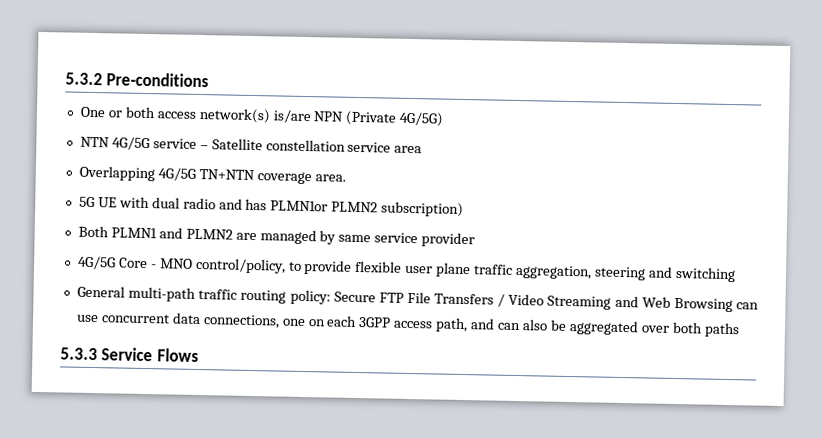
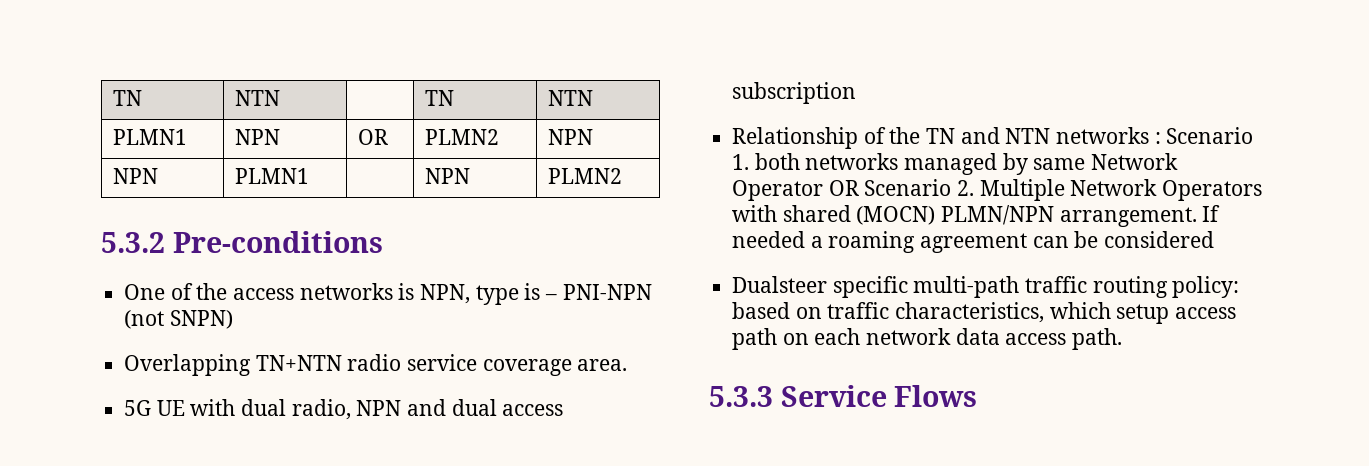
[65,72,210,88] [79,106,445,127] [79,136,423,154] [78,165,255,182] 5.3.2 Pre-conditions // One or both access network(s) is/are NPN (Private 4G/5G) // NTN 4G/5G service – Satellite constellation service area // Overlapping 4G/5G TN+NTN -> [112,90,142,106] [234,90,280,106] [424,90,454,106] [547,90,593,106] [112,129,187,145] [234,129,280,145] [357,129,388,145] [424,129,499,145] [547,129,593,145] [112,168,158,184] [234,168,309,184] [424,168,470,184] [547,168,622,184] [101,231,383,253] [124,283,652,305] [124,310,233,329] [124,354,478,376] TN | NTN | | TN | NTN // PLMN1 | NPN | OR | PLMN2 | NPN // NPN | PLMN1 | | NPN | PLMN2 // 5.3.2 Pre-conditions // One of the access networks is NPN, type is – PNI-NPN (not SNPN) // Overlapping TN+NTN radio service
[182,197,465,217] [77,225,476,248] [77,255,736,283] [76,285,759,313] [76,312,740,338] radio and has PLMN1or PLMN2 subscription) // Both PLMN1 and PLMN2 are managed by same service provider // 4G/5G Core - MNO control/policy, to provide flexible user plane traffic aggregation, steering and switching // General multi-path traffic routing policy: Secure FTP File Transfers / Video Streaming and Web Browsing can use concurrent data connections, one on each 3GPP access path, and can also be aggregated over both paths -> [291,399,564,420] [732,82,857,104] [732,127,1254,149] [732,153,1179,175] [732,179,1263,201] [732,205,1221,227] [732,231,1215,253] [732,276,1240,298] [732,302,1237,324] [732,328,1123,350] radio, NPN and dual access subscription // Relationship of the TN and NTN networks : Scenario 1. both networks managed by same Network Operator OR Scenario 2. Multiple Network Operators with shared (MOCN) PLMN/NPN arrangement. If needed a roaming agreement can be considered // Dualsteer specific multi-path traffic routing policy: based on traffic characteristics, which setup access path on each network data access path.

